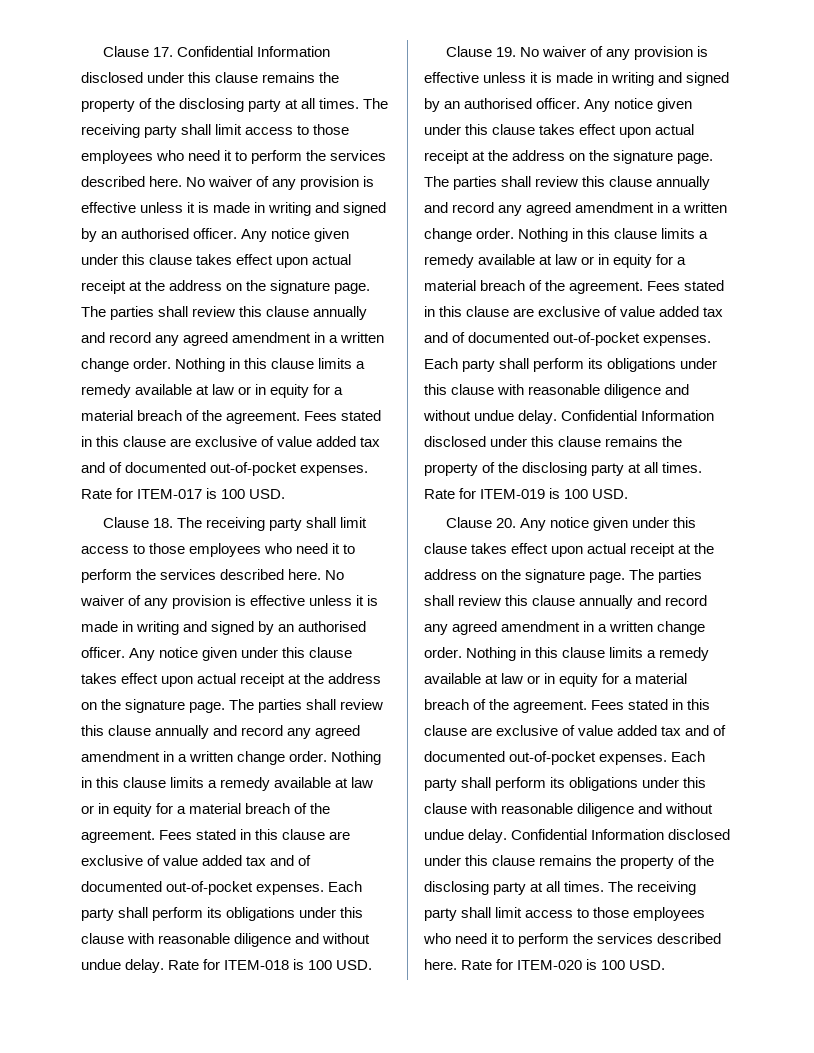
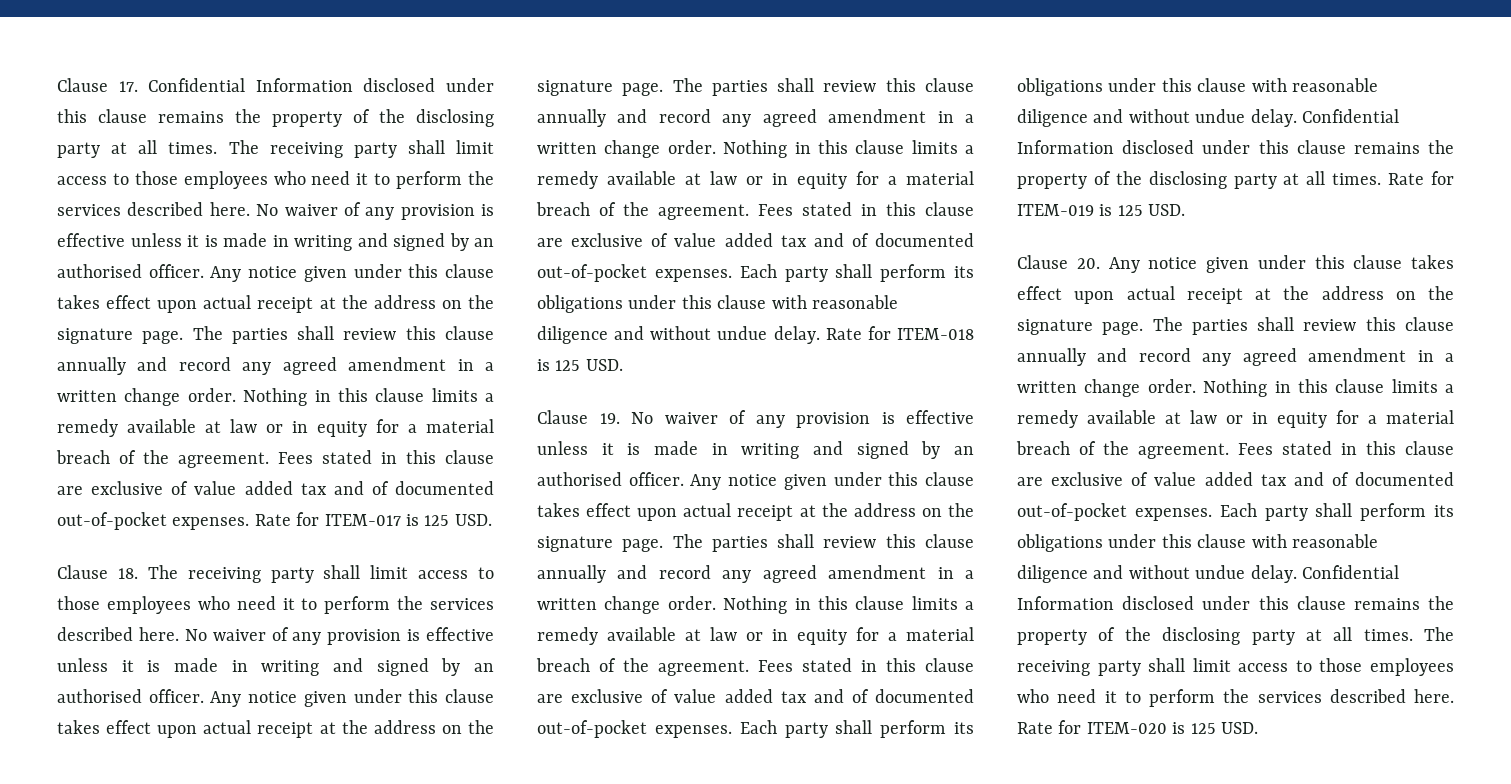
[221,489,246,499] 100 -> [424,515,450,526] 125
[308,960,333,970] 100 -> [555,360,581,371] 125
[564,489,589,499] 100 -> [1117,205,1143,216] 125
[601,960,626,970] 100 -> [1190,723,1216,734] 125

